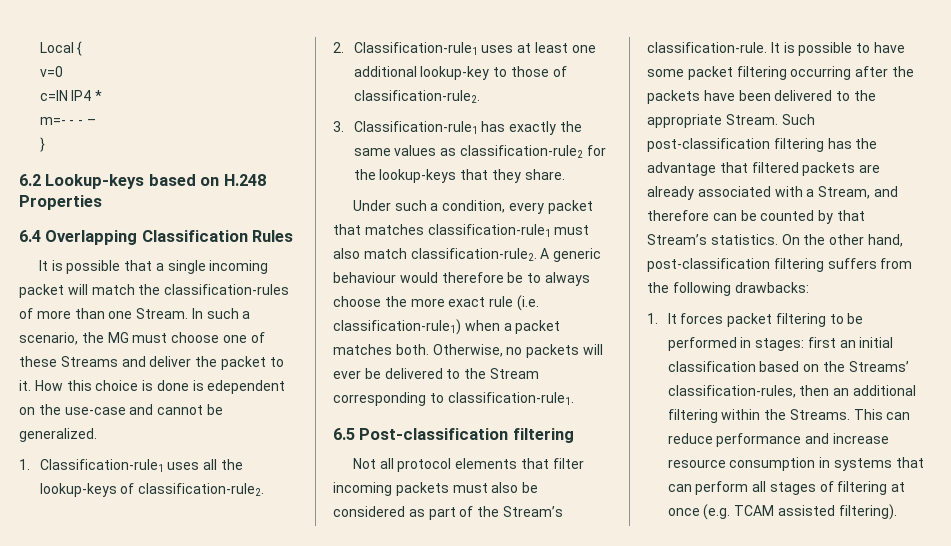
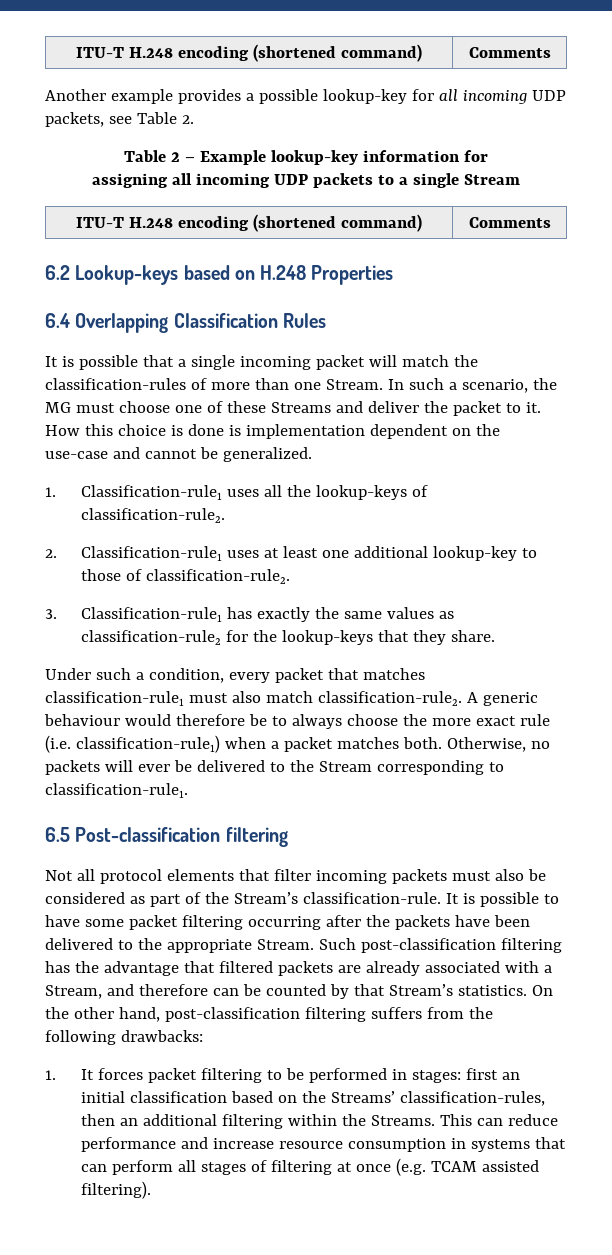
[39,41,83,56] [39,66,63,77] [39,90,103,101] [39,117,96,125] [39,137,45,152] Local { // v=0 // c=IN IP4 * // m=- - - – // } -> [76,44,422,62] [468,47,551,58] [45,89,566,104] [45,112,194,127] [124,150,488,165] [92,173,520,188] [76,214,422,232] [468,217,551,228] ITU-T H.248 encoding (shortened command) | Comments // Another example provides a possible lookup-key for all incoming UDP packets, see Table 2. // Table 2 – Example lookup-key information for // assigning all incoming UDP packets to a single Stream // ITU-T H.248 encoding (shortened command) | Comments
[207,380,286,394] edependent -> [245,424,448,439] implementation dependent

